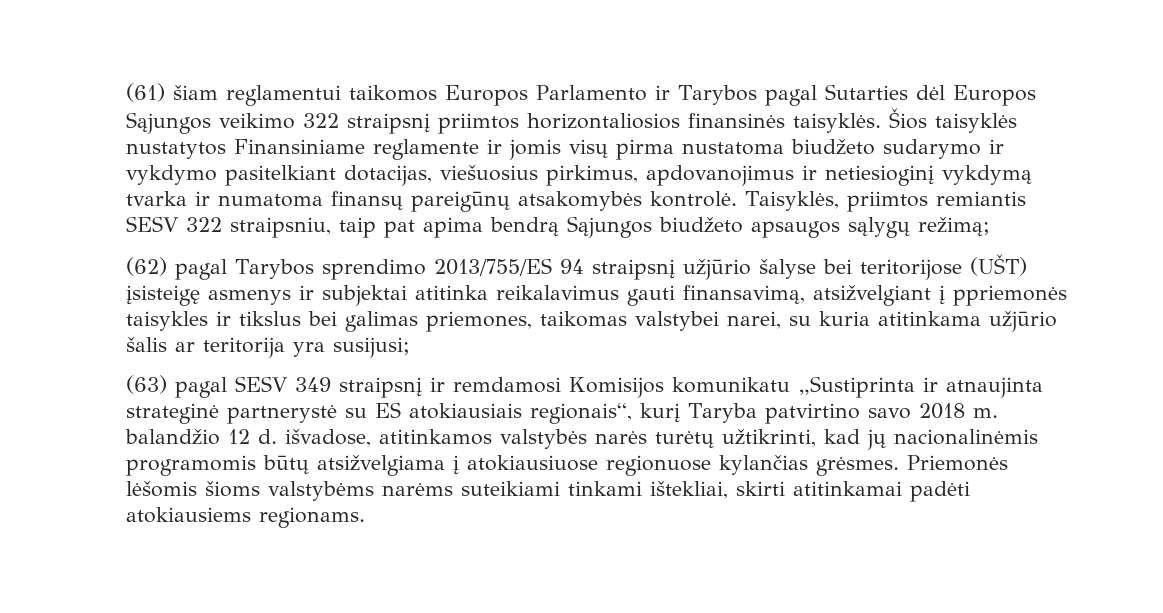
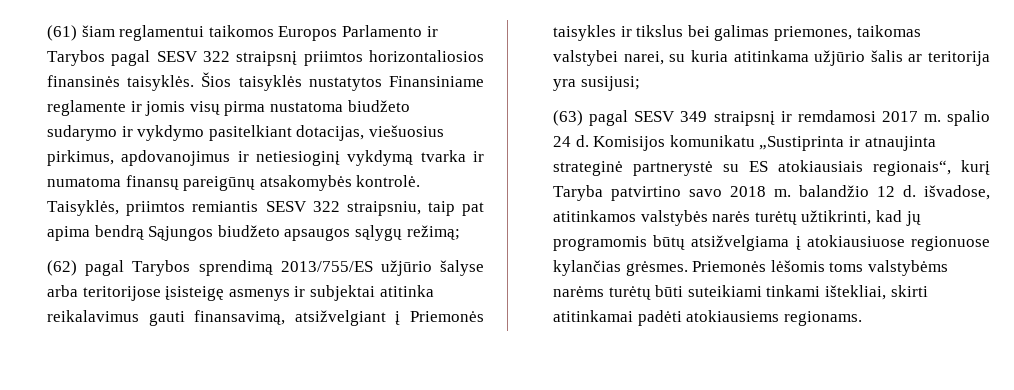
[824,84,1036,106] [125,112,295,134] Sutarties dėl Europos Sąjungos veikimo -> [156,51,198,62] SESV
[321,254,1027,280] sprendimo 2013/755/ES 94 straipsnį užjūrio šalyse bei teritorijose (UŠT) -> [198,260,484,276] [47,285,161,301] sprendimą 2013/755/ES užjūrio šalyse arba teritorijose
[952,285,1067,306] ppriemonės -> [409,311,484,322] Priemonės
(561, 385) none -> [881,110,990,126] [553,135,589,147] 2017 m. spalio 24 d.
[893,429,1038,445] nacionalinėmis -> (921, 218) none
[204,481,260,497] šioms -> [829,262,864,272] toms
(453, 489) none -> [608,285,684,300] turėtų būti

